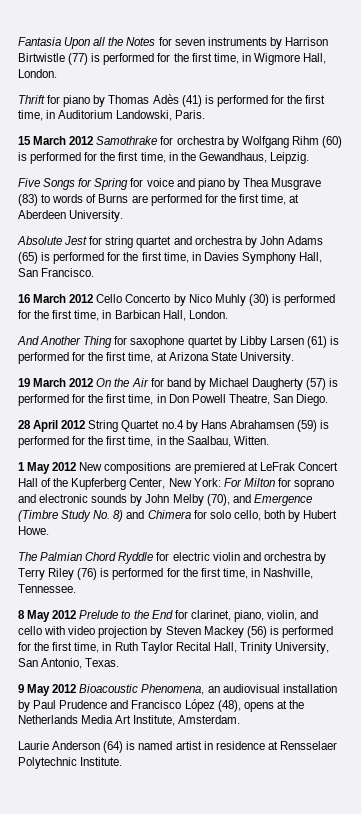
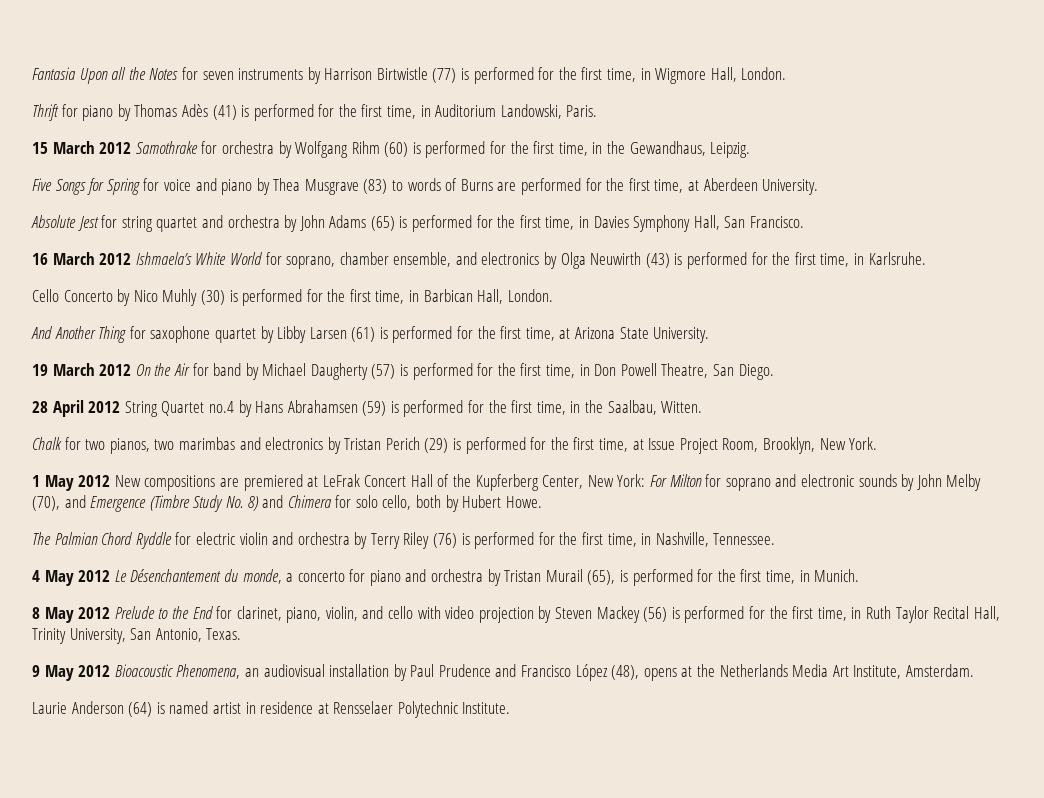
(94, 298) none -> [135,252,926,269] Ishmaela’s White World for soprano, chamber ensemble, and electronics by Olga Neuwirth (43) is performed for the first time, in Karlsruhe. //
(269, 440) none -> [32,437,878,454] // Chalk for two pianos, two marimbas and electronics by Tristan Perich (29) is performed for the first time, at Issue Project Room, Brooklyn, New York.
(76, 588) none -> [32,569,860,586] // 4 May 2012 Le Désenchantement du monde, a concerto for piano and orchestra by Tristan Murail (65), is performed for the first time, in Munich.

